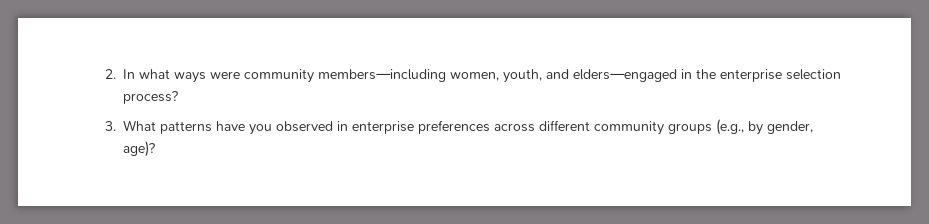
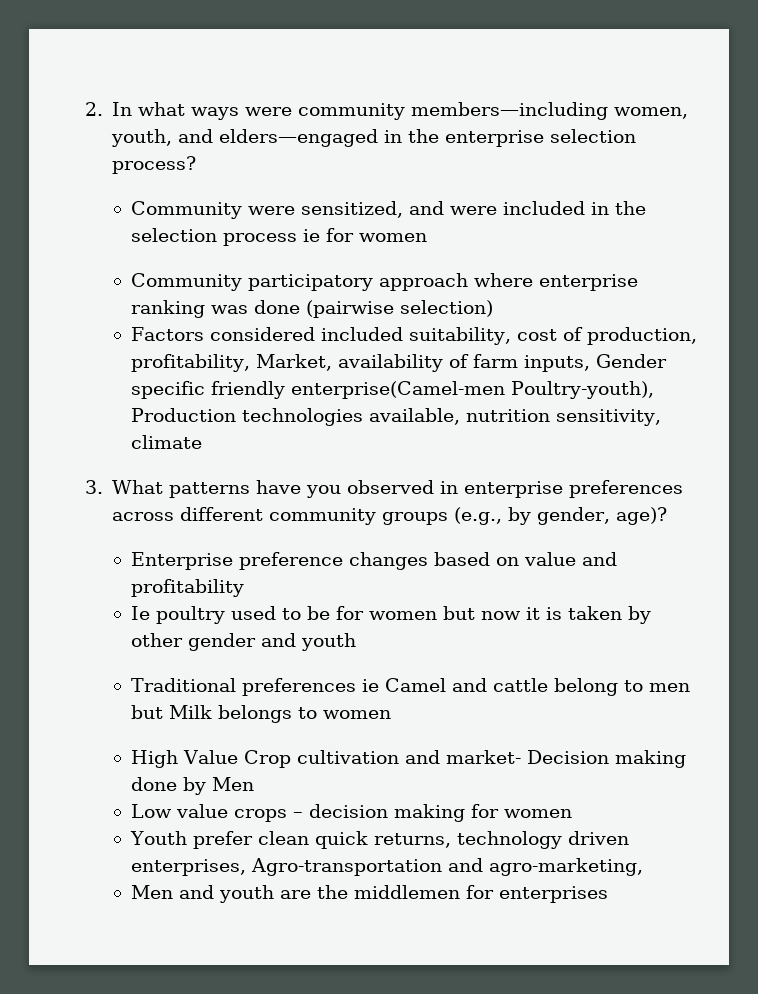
(178, 97) none -> [131,201,647,219] [131,228,428,246] [131,273,639,291] [131,300,494,318] [131,327,698,345] [131,354,668,372] [131,381,655,399] [131,408,662,426] [131,435,203,449] // Community were sensitized, and were included in the selection process ie for women // Community participatory approach where enterprise ranking was done (pairwise selection) // Factors considered included suitability, cost of production, profitability, Market, availability of farm inputs, Gender specific friendly enterprise(Camel-men Poultry-youth), Production technologies available, nutrition sensitivity, climate
(155, 149) none -> [131,552,618,570] [131,579,245,597] [131,606,652,624] [131,633,357,651] [131,678,691,696] [131,705,392,723] [131,750,687,768] [131,777,255,795] [131,804,573,822] [130,831,630,849] [131,858,644,876] [131,885,609,903] // Enterprise preference changes based on value and profitability // Ie poultry used to be for women but now it is taken by other gender and youth // Traditional preferences ie Camel and cattle belong to men but Milk belongs to women // High Value Crop cultivation and market- Decision making done by Men // Low value crops – decision making for women // Youth prefer clean quick returns, technology driven enterprises, Agro-transportation and agro-marketing, // Men and youth are the middlemen for enterprises

